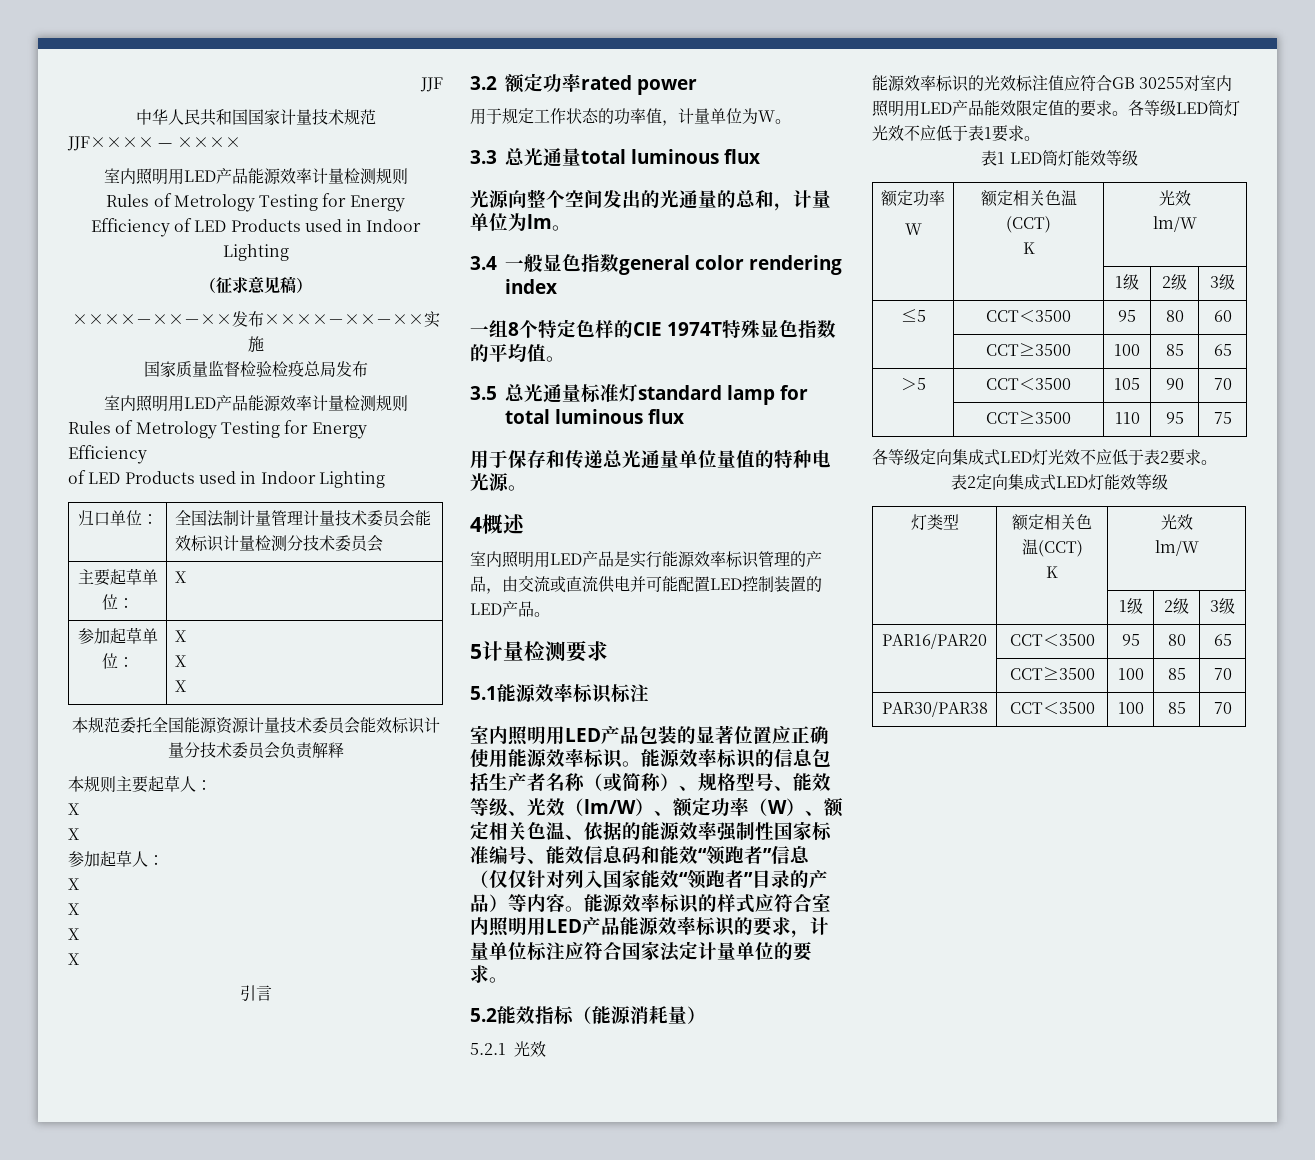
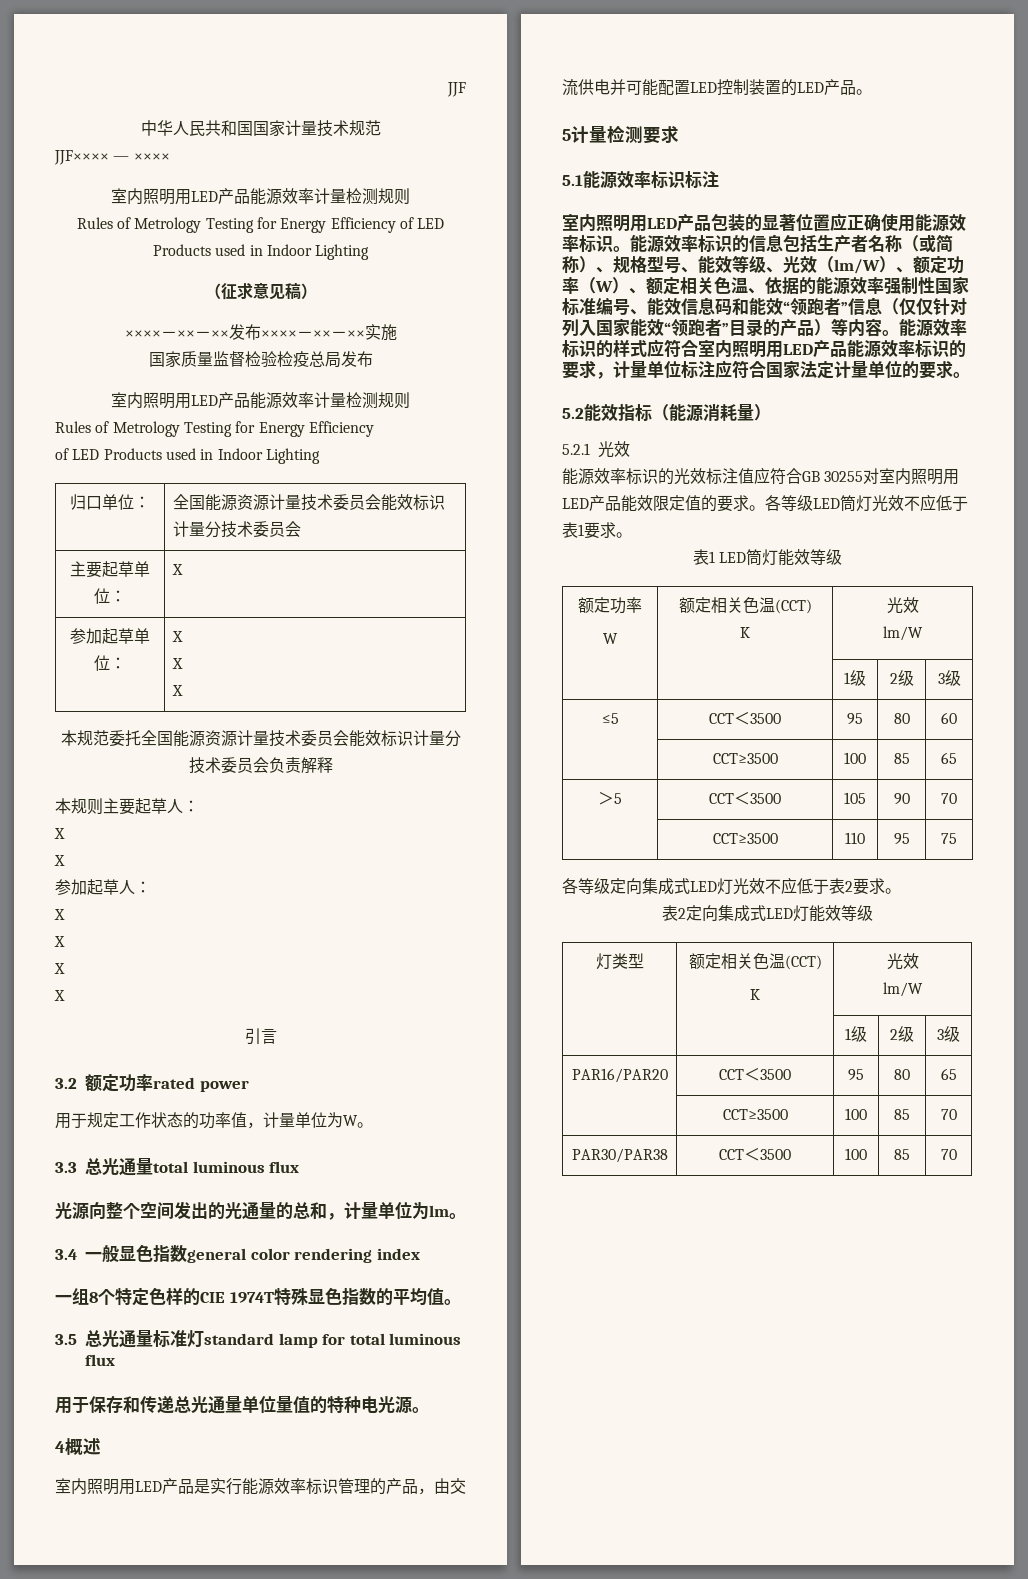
[206,510,431,527] [174,535,287,552] 法制计量管理计量技术委员会能效标识计量检测 -> [204,494,445,511] [172,521,205,537] 能源资源计量技术委员会能效标识计量
[550,576,598,593] 或直流 -> (578, 87) none

